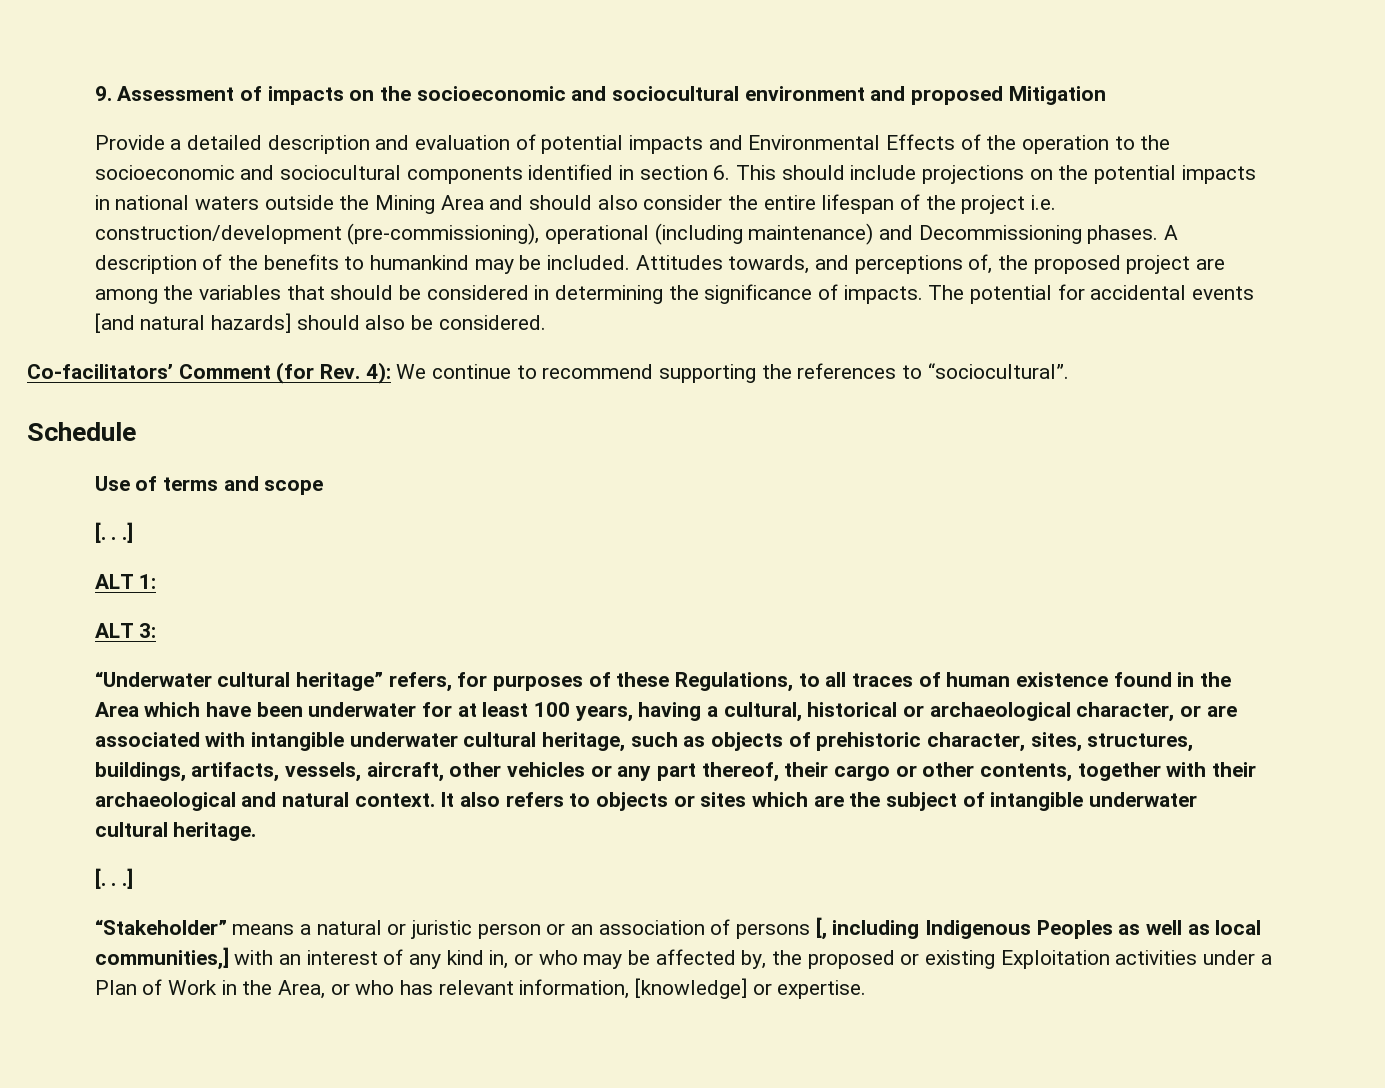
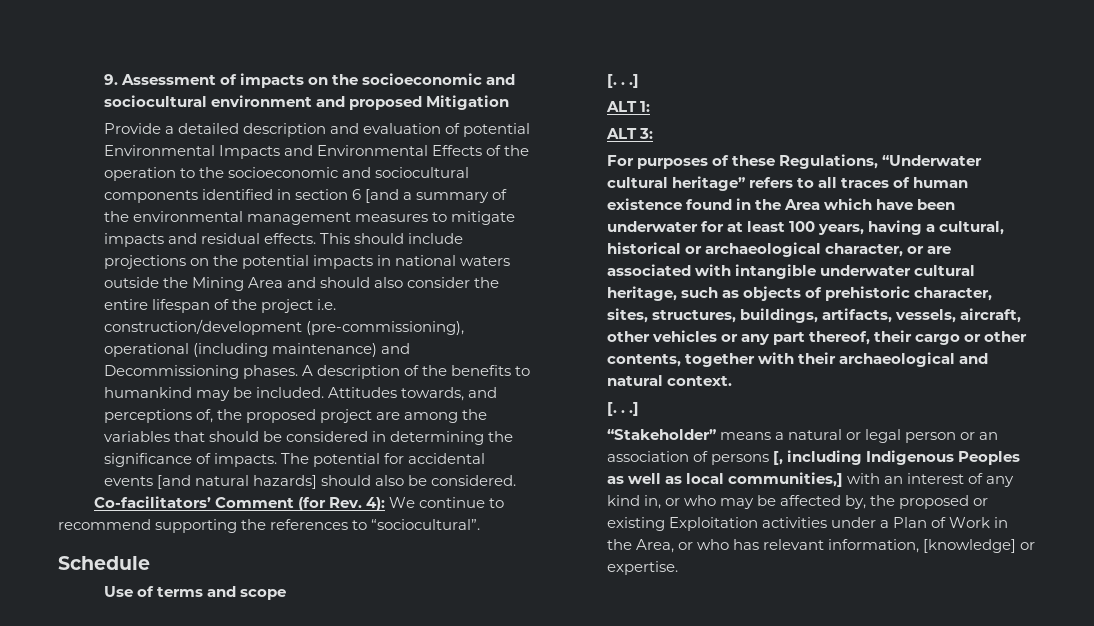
[628,135,703,154] impacts -> [103,145,281,159] Environmental Impacts
[713,165,731,180] 6. -> [352,189,508,203] [103,211,516,225] [103,233,317,247] 6 [and a summary of the environmental management measures to mitigate impacts and residual effects.
[94,671,793,692] “Underwater cultural heritage” refers, for purposes of these Regulations, -> [606,154,983,169] [606,176,794,191] For purposes of these Regulations, “Underwater cultural heritage” refers
[440,792,1197,811] [94,822,257,841] It also refers to objects or sites which are the subject of intangible underwater cultural heritage. -> (733, 381) none
[410,920,472,939] juristic -> [865,429,902,443] legal

